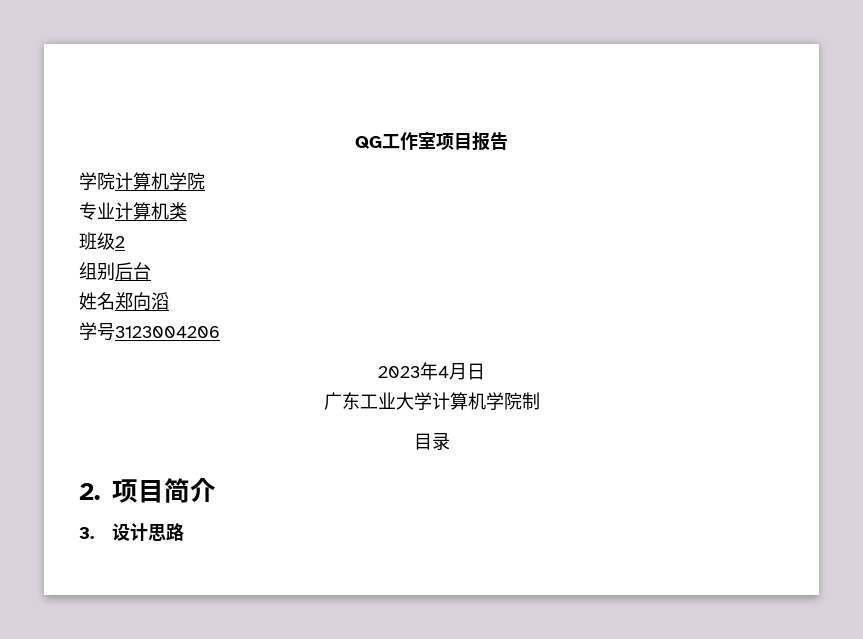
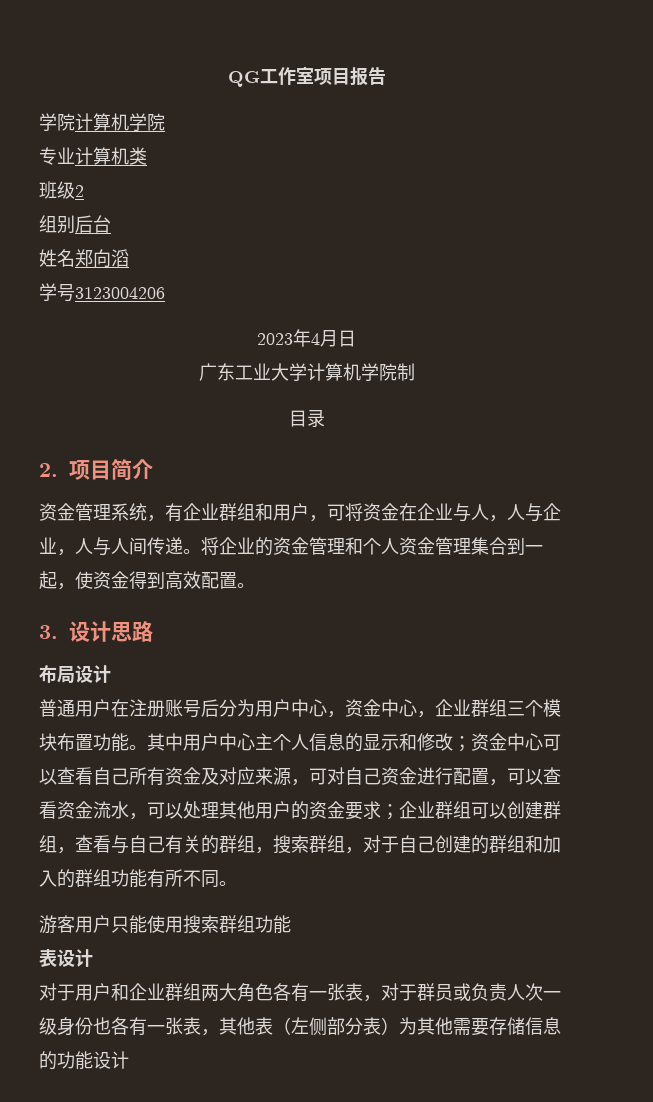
[79,523,184,541] 3.设计思路 -> [39,503,561,522] [39,537,543,556] [39,571,255,590] [39,621,153,642] [39,665,111,683] [39,699,561,718] [39,733,561,752] [39,767,561,786] [39,801,561,820] [39,835,561,854] [39,869,237,888] [39,915,291,934] [39,949,93,967] [39,983,561,1002] [39,1017,561,1036] [39,1051,129,1070] 资金管理系统，有企业群组和用户，可将资金在企业与人，人与企业，人与人间传递。将企业的资金管理和个人资金管理集合到一起，使资金得到高效配置。 // 3.设计思路 // 布局设计 // 普通用户在注册账号后分为用户中心，资金中心，企业群组三个模块布置功能。其中用户中心主个人信息的显示和修改；资金中心可以查看自己所有资金及对应来源，可对自己资金进行配置，可以查看资金流水，可以处理其他用户的资金要求；企业群组可以创建群组，查看与自己有关的群组，搜索群组，对于自己创建的群组和加入的群组功能有所不同。 // 游客用户只能使用搜索群组功能 // 表设计 // 对于用户和企业群组两大角色各有一张表，对于群员或负责人次一级身份也各有一张表，其他表（左侧部分表）为其他需要存储信息的功能设计

